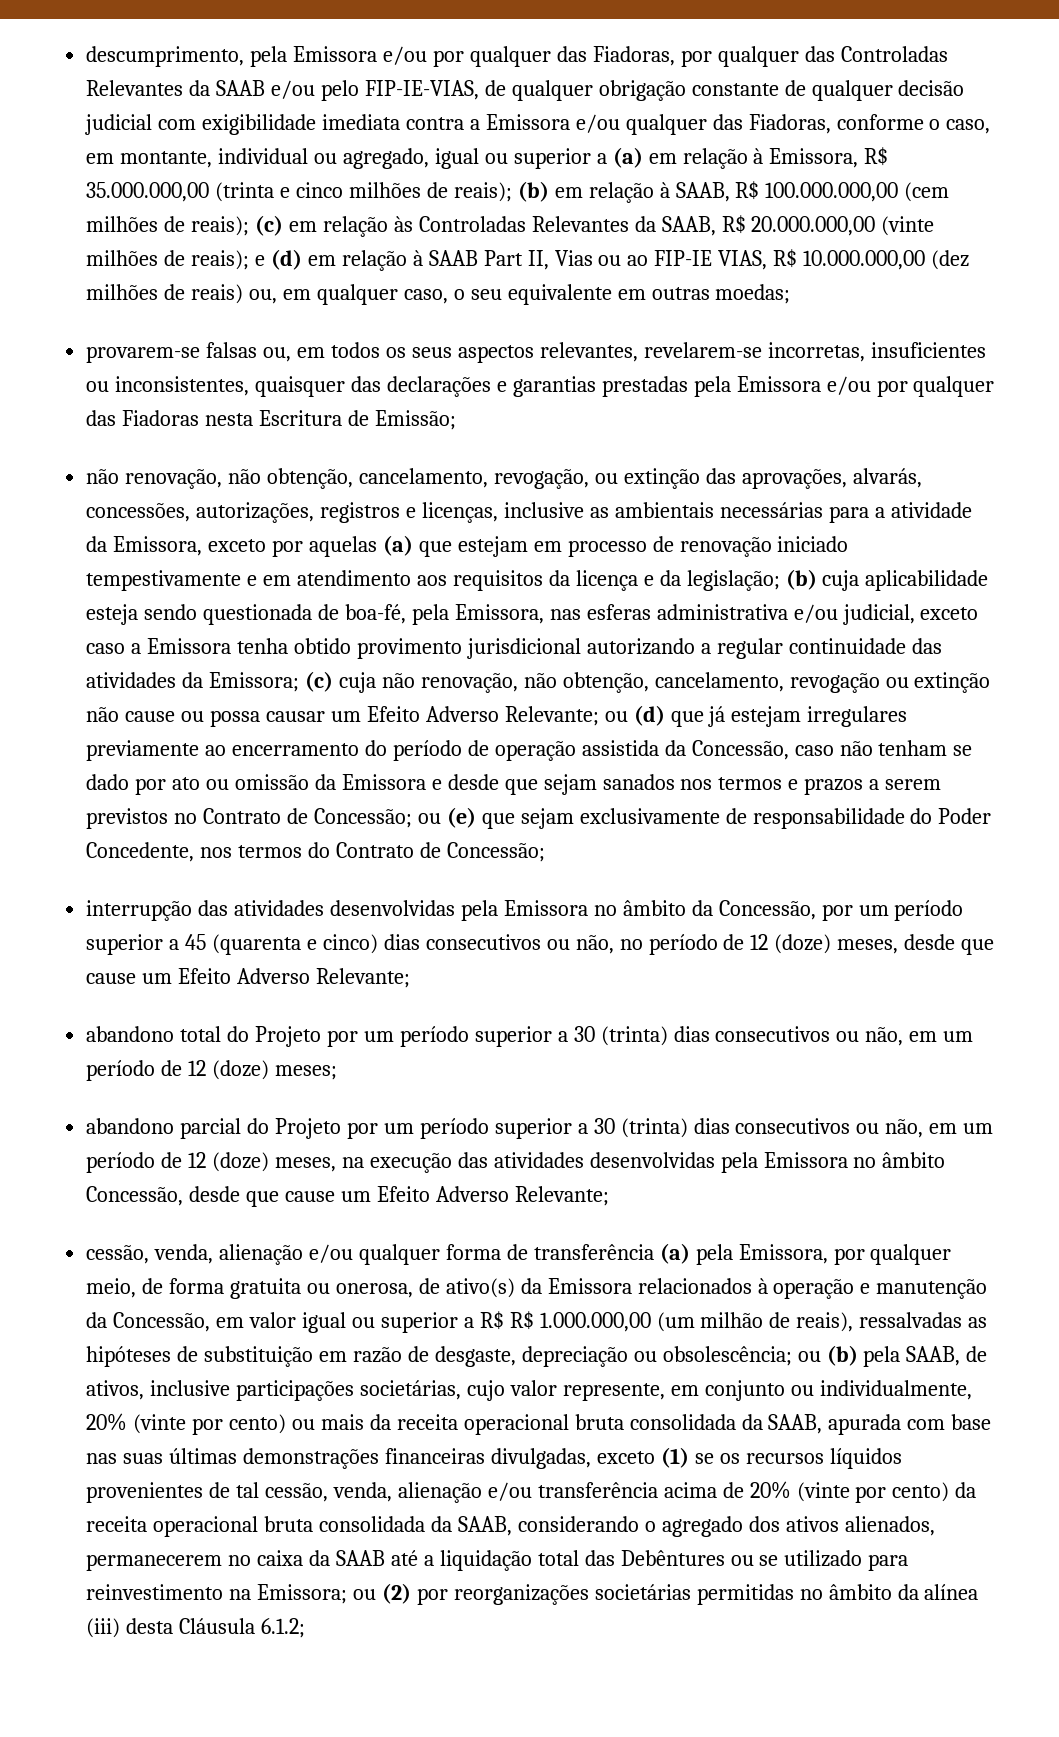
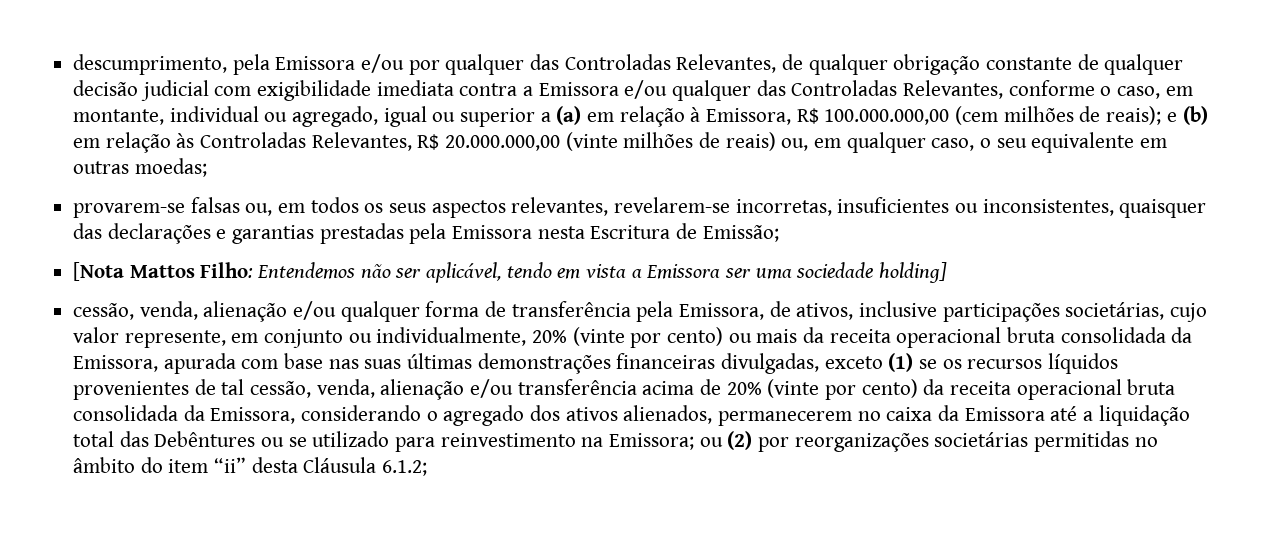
[592,46,948,67] [86,80,479,101] Fiadoras, por qualquer das Controladas Relevantes da SAAB e/ou pelo FIP-IE-VIAS, -> [564,54,777,73] Controladas Relevantes,
[748,114,831,134] Fiadoras, -> [791,80,1004,99] Controladas Relevantes,
[86,181,760,203] 35.000.000,00 (trinta e cinco milhões de reais); (b) em relação à SAAB, R$ -> (819, 116) none
[255,215,284,236] (c) -> [1166,106,1208,125] e (b)
[531,216,716,236] Relevantes da SAAB, -> [311,132,412,151] Relevantes,
[191,249,970,271] [86,284,186,300] reais); e (d) em relação à SAAB Part II, Vias ou ao FIP-IE VIAS, R$ 10.000.000,00 (dez milhões de -> (721, 140) none
[826,376,995,397] [86,410,200,426] e/ou por qualquer das Fiadoras -> (533, 232) none
[86,468,922,489] [86,502,972,523] [86,535,849,557] [86,569,989,591] [86,604,979,625] [86,638,942,659] [86,671,991,693] [86,705,908,727] [86,740,973,761] [86,774,942,795] [86,807,992,829] [86,842,545,862] [86,900,964,921] [86,934,995,955] [86,968,410,988] [86,1026,974,1047] [86,1060,337,1081] [86,1118,994,1139] [86,1152,946,1173] [86,1186,609,1207] não renovação, não obtenção, cancelamento, revogação, ou extinção das aprovações, alvarás, concessões, autorizações, registros e licenças, inclusive as ambientais necessárias para a atividade da Emissora, exceto por aquelas (a) que estejam em processo de renovação iniciado tempestivamente e em atendimento aos requisitos da licença e da legislação; (b) cuja aplicabilidade esteja sendo questionada de boa-fé, pela Emissora, nas esferas administrativa e/ou judicial, exceto caso a Emissora tenha obtido provimento jurisdicional autorizando a regular continuidade das atividades da Emissora; (c) cuja não renovação, não obtenção, cancelamento, revogação ou extinção não cause ou possa causar um Efeito Adverso Relevante; ou (d) que já estejam irregulares previamente ao encerramento do período de operação assistida da Concessão, caso não tenham se dado por ato ou omissão da Emissora e desde que sejam sanados nos termos e prazos a serem previstos no Contrato de Concessão; ou (e) que sejam exclusivamente de responsabilidade do Poder Concedente, nos termos do Contrato de Concessão; // interrupção das atividades desenvolvidas pela Emissora no âmbito da Concessão, por um período superior a 45 (quarenta e cinco) dias consecutivos ou não, no período de 12 (doze) meses, desde que cause um Efeito Adverso Relevante; // abandono total do Projeto por um período superior a 30 (trinta) dias consecutivos ou não, em um período de 12 (doze) meses; // abandono parcial do Projeto por um período superior a 30 (trinta) dias consecutivos ou não, em um período de 12 (doze) meses, na execução das atividades desenvolvidas pela Emissora no âmbito Concessão, desde que cause um Efeito Adverso Relevante; -> [73,262,948,283] [Nota Mattos Filho: Entendemos não ser aplicável, tendo em vista a Emissora ser uma sociedade holding]
[659,1243,952,1265] [86,1278,988,1299] [86,1311,988,1333] [86,1345,961,1367] (a) pela Emissora, por qualquer meio, de forma gratuita ou onerosa, de ativo(s) da Emissora relacionados à operação e manutenção da Concessão, em valor igual ou superior a R$ R$ 1.000.000,00 (um milhão de reais), ressalvadas as hipóteses de substituição em razão de desgaste, depreciação ou obsolescência; ou (b) pela SAAB, -> [636,301,765,322] pela Emissora,
[768,1414,823,1434] SAAB, -> [73,355,159,372] Emissora,
[457,1516,512,1536] SAAB, -> [210,407,296,424] Emissora,
[335,1550,385,1566] SAAB -> [964,407,1045,421] Emissora
[897,1584,979,1600] [86,1618,121,1638] da alínea (iii) -> [140,457,247,473] do item “ii”

